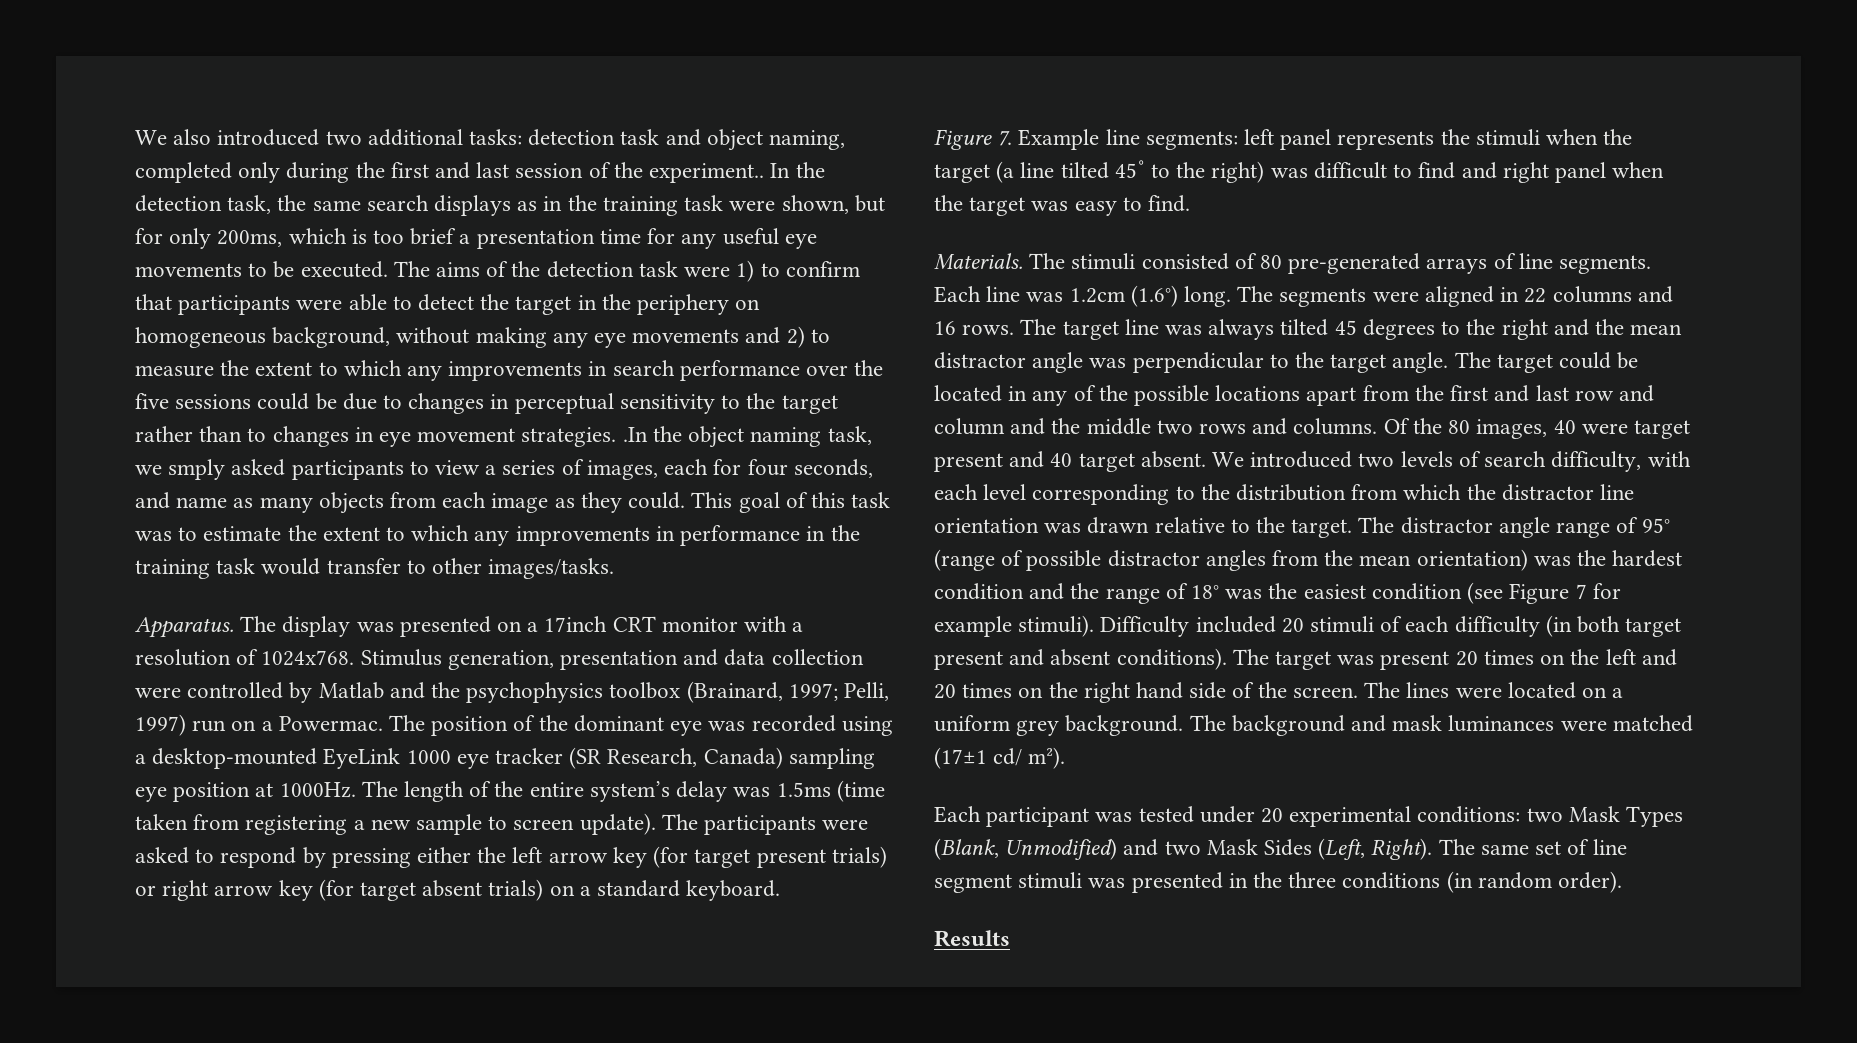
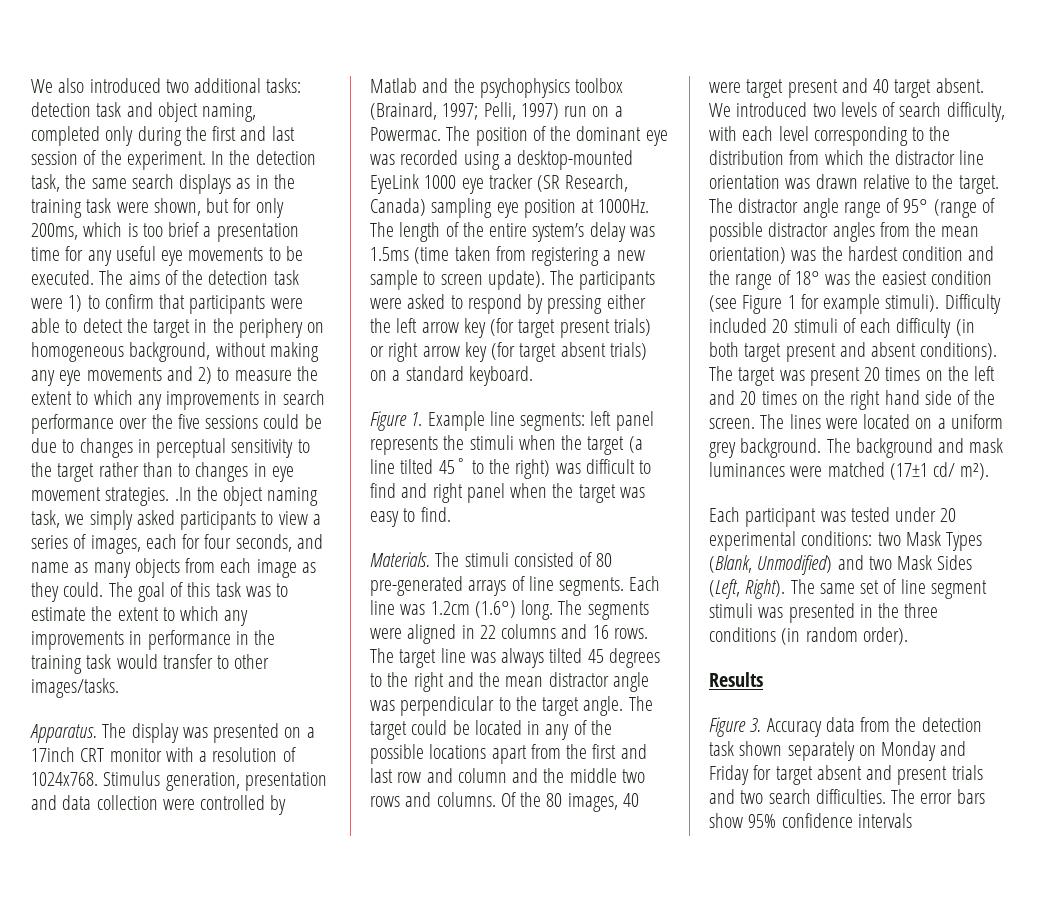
[649,163,765,183] experiment.. -> [126,151,206,170] experiment.
[168,459,226,480] smply -> [89,510,133,530] simply
[691,492,733,508] This -> [108,582,133,597] The
[997,130,1013,146] 7. -> [411,412,423,426] 1.
[1575,584,1587,599] 7 -> [787,295,796,309] 1
(1010, 938) none -> [709,717,982,737] [709,741,967,761] [709,765,983,785] [709,789,985,804] [709,813,912,828] // Figure 3. Accuracy data from the detection task shown separately on Monday and Friday for target absent and present trials and two search difficulties. The error bars show 95% confidence intervals

